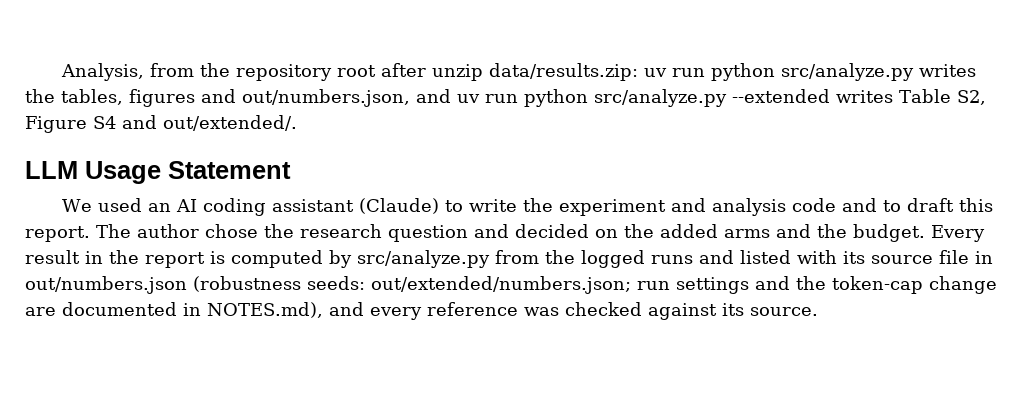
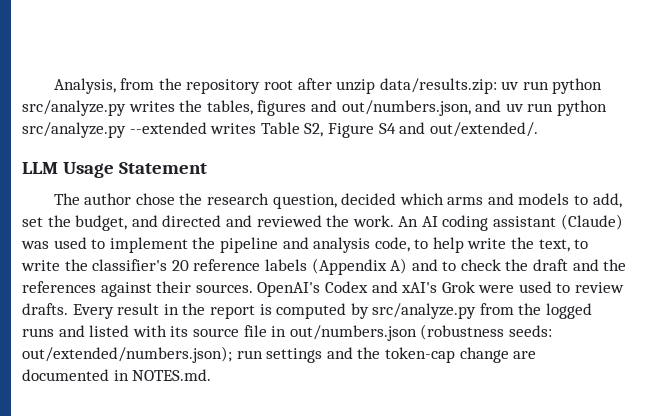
[62,198,994,216] [25,226,90,242] We used an AI coding assistant (Claude) to write the experiment and analysis code and to draft this report. -> (207, 168) none
[388,224,925,242] question and decided on the added arms and the budget. -> [272,193,622,209] [22,214,623,231] [21,237,589,253] [21,258,627,275] [22,281,625,297] [22,303,68,315] question, decided which arms and models to add, set the budget, and directed and reviewed the work. An AI coding assistant (Claude) was used to implement the pipeline and analysis code, to help write the text, to write the classifier's 20 reference labels (Appendix A) and to check the draft and the references against their sources. OpenAI's Codex and xAI's Grok were used to review drafts.
[371,276,631,294] out/extended/numbers.json; -> [22,346,232,363] out/extended/numbers.json);
[207,302,818,320] NOTES.md), and every reference was checked against its source. -> [132,369,212,381] NOTES.md.

